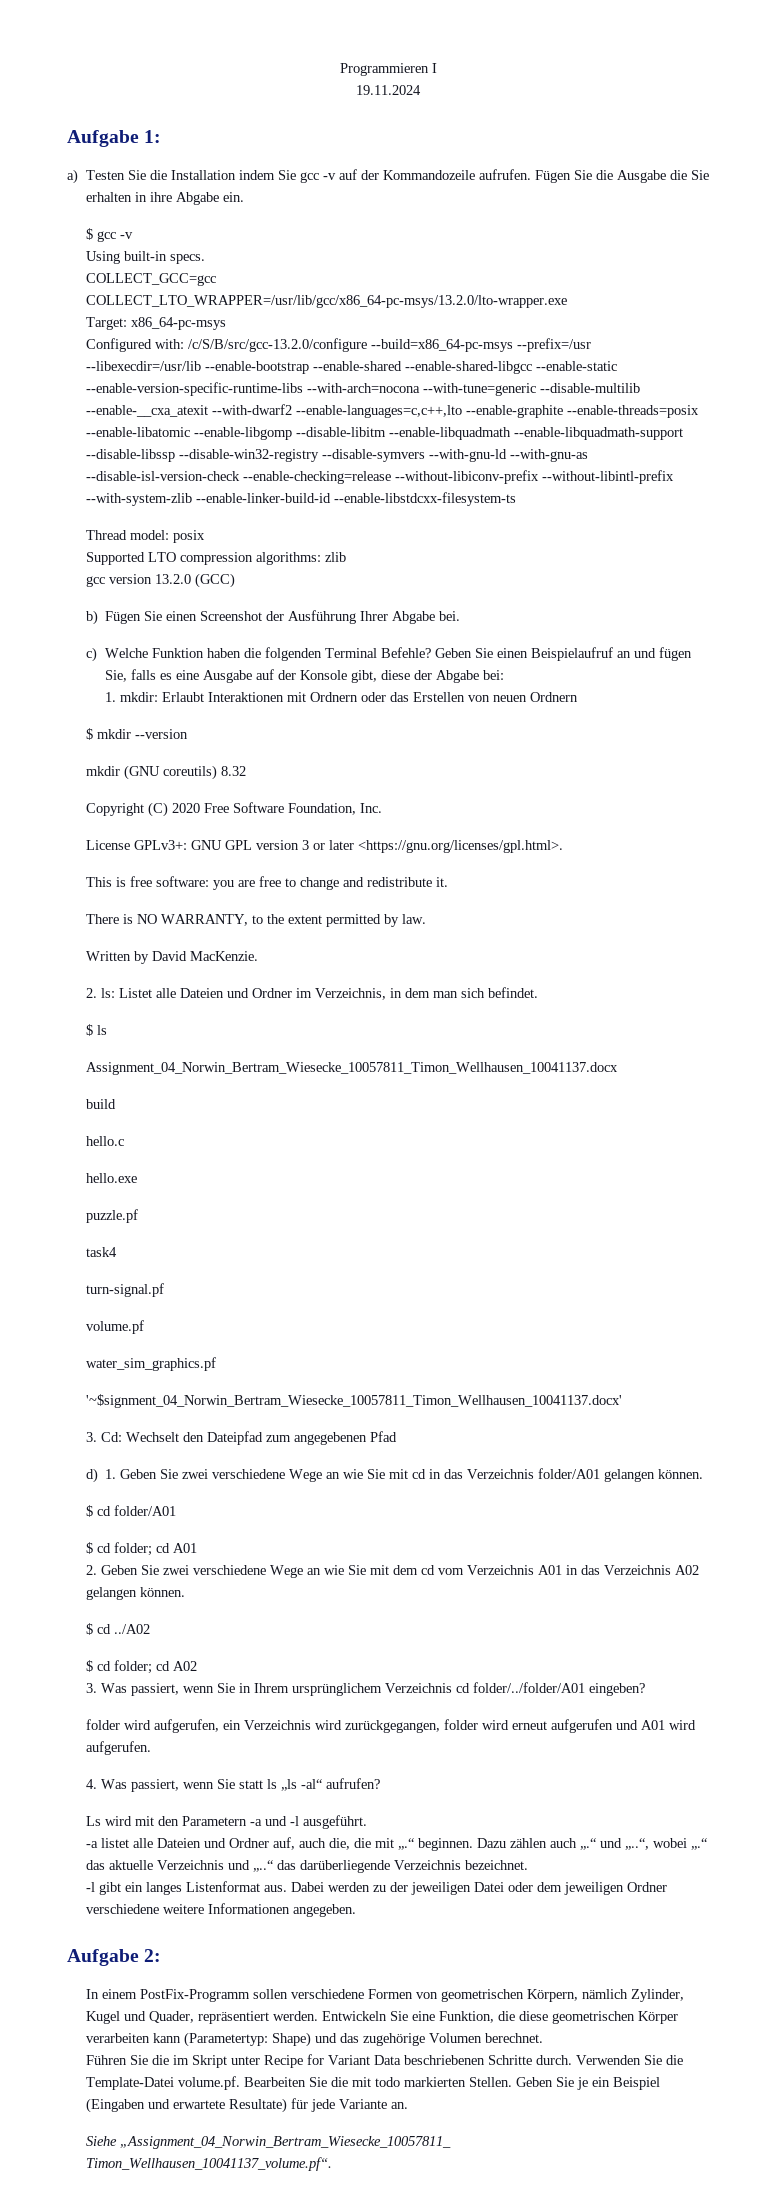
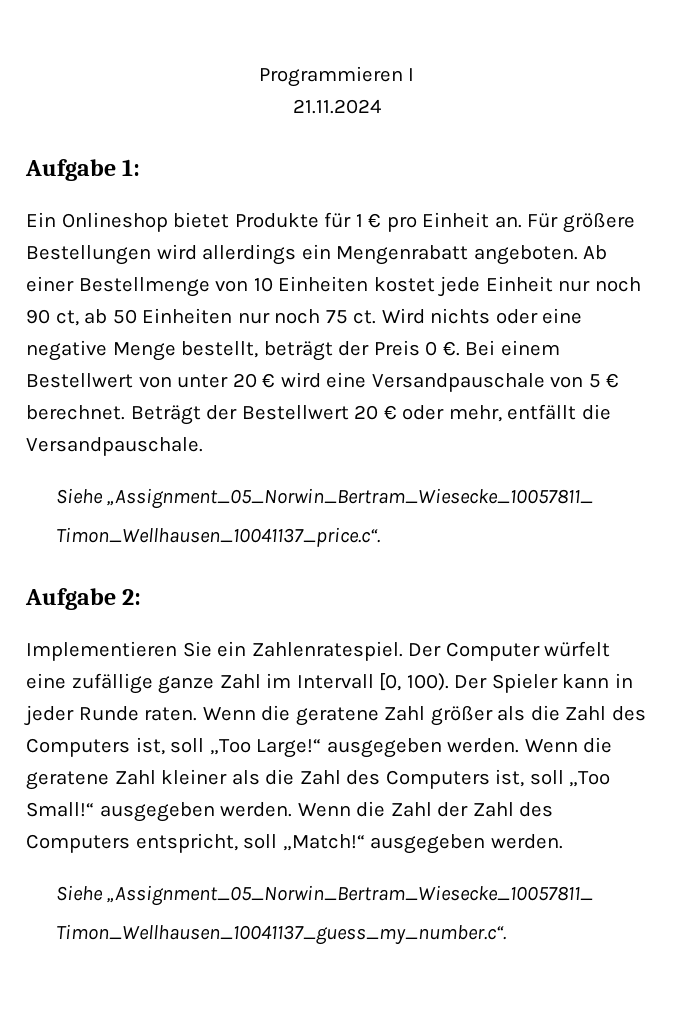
[356,85,421,95] 19.11.2024 -> [292,99,381,114] 21.11.2024
[67,169,709,184] [85,192,244,205] [85,228,133,242] [85,251,205,264] [85,273,216,286] [85,295,567,308] [85,317,226,330] [85,338,591,352] [85,361,617,374] [85,382,640,396] [85,404,699,418] [85,427,683,440] [85,449,588,462] [85,470,674,484] [85,492,516,506] [85,530,205,543] [85,552,346,565] [85,573,235,588] [85,610,461,625] [85,647,692,662] [104,669,504,683] [104,692,578,702] [85,728,188,740] [85,765,246,780] [85,802,382,817] [85,840,563,853] [85,876,448,890] [85,914,426,927] [85,951,258,964] [85,987,538,1000] [85,1024,107,1036] [85,1062,618,1075] [85,1099,116,1109] [85,1136,124,1146] [85,1173,137,1183] [85,1209,138,1223] [85,1247,117,1257] [85,1283,164,1297] [85,1320,144,1334] [85,1357,216,1371] [85,1394,622,1408] [85,1431,397,1445] [85,1468,704,1483] [85,1505,176,1517] [85,1542,197,1556] [85,1565,699,1578] [85,1587,185,1600] [85,1623,150,1635] [85,1660,197,1674] [85,1682,645,1696] [85,1719,696,1733] [85,1741,151,1755] [85,1778,380,1792] [85,1815,367,1829] [85,1837,707,1851] [85,1860,528,1873] [85,1881,667,1895] [85,1903,356,1917] [67,1949,162,1966] [85,1989,684,2002] [85,2011,678,2024] [85,2032,543,2047] [85,2054,683,2068] [85,2076,660,2090] [85,2098,408,2113] [85,2136,451,2149] [85,2157,332,2171] a) Testen Sie die Installation indem Sie gcc -v auf der Kommandozeile aufrufen. Fügen Sie die Ausgabe die Sie erhalten in ihre Abgabe ein. // $ gcc -v // Using built-in specs. // COLLECT_GCC=gcc // COLLECT_LTO_WRAPPER=/usr/lib/gcc/x86_64-pc-msys/13.2.0/lto-wrapper.exe // Target: x86_64-pc-msys // Configured with: /c/S/B/src/gcc-13.2.0/configure --build=x86_64-pc-msys --prefix=/usr --libexecdir=/usr/lib --enable-bootstrap --enable-shared --enable-shared-libgcc --enable-static --enable-version-specific-runtime-libs --with-arch=nocona --with-tune=generic --disable-multilib --enable-__cxa_atexit --with-dwarf2 --enable-languages=c,c++,lto --enable-graphite --enable-threads=posix --enable-libatomic --enable-libgomp --disable-libitm --enable-libquadmath --enable-libquadmath-support --disable-libssp --disable-win32-registry --disable-symvers --with-gnu-ld --with-gnu-as --disable-isl-version-check --enable-checking=release --without-libiconv-prefix --without-libintl-prefix --with-system-zlib --enable-linker-build-id --enable-libstdcxx-filesystem-ts // Thread model: posix // Supported LTO compression algorithms: zlib // gcc version 13.2.0 (GCC) // b) Fügen Sie einen Screenshot der Ausführung Ihrer Abgabe bei. // c) Welche Funktion haben die folgenden Terminal Befehle? Geben Sie einen Beispielaufruf an und fügen Sie, falls es eine Ausgabe auf der Konsole gibt, diese der Abgabe bei: // 1. mkdir: Erlaubt Interaktionen mit Ordnern oder das Erstellen von neuen Ordnern // $ mkdir --version // mkdir (GNU coreutils) 8.32 // Copyright (C) 2020 Free Software Foundation, Inc. // License GPLv3+: GNU GPL version 3 or later <https://gnu.org/licenses/gpl.html>. // This is free software: you are free to change and redistribute it. // There is NO WARRANTY, to the extent permitted by law. // Written by David MacKenzie. // 2. ls: Listet alle Dateien und Ordner im Verzeichnis, in dem man sich befindet. // $ ls // Assignment_04_Norwin_Bertram_Wiesecke_10057811_Timon_Wellhausen_10041137.docx // build // hello.c // hello.exe // puzzle.pf // task4 // turn-signal.pf // volume.pf // water_sim_graphics.pf // '~$signment_04_Norwin_Bertram_Wiesecke_10057811_Timon_Wellhausen_10041137.docx' // 3. Cd: Wechselt den Dateipfad zum angegebenen Pfad // d) 1. Geben Sie zwei verschiedene Wege an wie Sie mit cd in das Verzeichnis folder/A01 gelangen können. // $ cd folder/A01 // $ cd folder; cd A01 // 2. Geben Sie zwei verschiedene Wege an wie Sie mit dem cd vom Verzeichnis A01 in das Verzeichnis A02 gelangen können. // $ cd ../A02 // $ cd folder; cd A02 // 3. Was passiert, wenn Sie in Ihrem ursprünglichem Verzeichnis cd folder/../folder/A01 eingeben? // folder wird aufgerufen, ein Verzeichnis wird zurückgegangen, folder wird erneut aufgerufen und A01 wird aufgerufen. // 4. Was passiert, wenn Sie statt ls „ls -al“ aufrufen? // Ls wird mit den Parametern -a und -l ausgeführt. // -a listet alle Dateien und Ordner auf, auch die, die mit „.“ beginnen. Dazu zählen auch „.“ und „..“, wobei „.“ das aktuelle Verzeichnis und „..“ das darüberliegende Verzeichnis bezeichnet. // -l gibt ein langes Listenformat aus. Dabei werden zu der jeweiligen Datei oder dem jeweiligen Ordner verschiedene weitere Informationen angegeben. // Aufgabe 2: // In einem PostFix-Programm sollen verschiedene Formen von geometrischen Körpern, nämlich Zylinder, Kugel und Quader, repräsentiert werden. Entwickeln Sie eine Funktion, die diese geometrischen Körper verarbeiten kann (Parametertyp: Shape) und das zugehörige Volumen berechnet. // Führen Sie die im Skript unter Recipe for Variant Data beschriebenen Schritte durch. Verwenden Sie die Template-Datei volume.pf. Bearbeiten Sie die mit todo markierten Stellen. Geben Sie je ein Beispiel (Eingaben und erwartete Resultate) für jede Variante an. // Siehe „Assignment_04_Norwin_Bertram_Wiesecke_10057811_ // Timon_Wellhausen_10041137_volume.pf“. -> [26,212,635,233] [26,244,608,265] [26,276,641,297] [26,308,583,326] [26,340,560,361] [26,372,620,392] [26,404,611,425] [26,437,203,456] [55,488,594,509] [55,527,380,547] [25,588,142,610] [26,641,611,661] [26,673,633,694] [24,705,646,726] [26,737,613,758] [26,769,611,790] [26,801,554,822] [26,833,563,854] [55,885,594,906] [55,924,506,945] Ein Onlineshop bietet Produkte für 1 € pro Einheit an. Für größere Bestellungen wird allerdings ein Mengenrabatt angeboten. Ab einer Bestellmenge von 10 Einheiten kostet jede Einheit nur noch 90 ct, ab 50 Einheiten nur noch 75 ct. Wird nichts oder eine negative Menge bestellt, beträgt der Preis 0 €. Bei einem Bestellwert von unter 20 € wird eine Versandpauschale von 5 € berechnet. Beträgt der Bestellwert 20 € oder mehr, entfällt die Versandpauschale. // Siehe „Assignment_05_Norwin_Bertram_Wiesecke_10057811_ // Timon_Wellhausen_10041137_price.c“. // Aufgabe 2: // Implementieren Sie ein Zahlenratespiel. Der Computer würfelt eine zufällige ganze Zahl im Intervall [0, 100). Der Spieler kann in jeder Runde raten. Wenn die geratene Zahl größer als die Zahl des Computers ist, soll „Too Large!“ ausgegeben werden. Wenn die geratene Zahl kleiner als die Zahl des Computers ist, soll „Too Small!“ ausgegeben werden. Wenn die Zahl der Zahl des Computers entspricht, soll „Match!“ ausgegeben werden. // Siehe „Assignment_05_Norwin_Bertram_Wiesecke_10057811_ // Timon_Wellhausen_10041137_guess_my_number.c“.

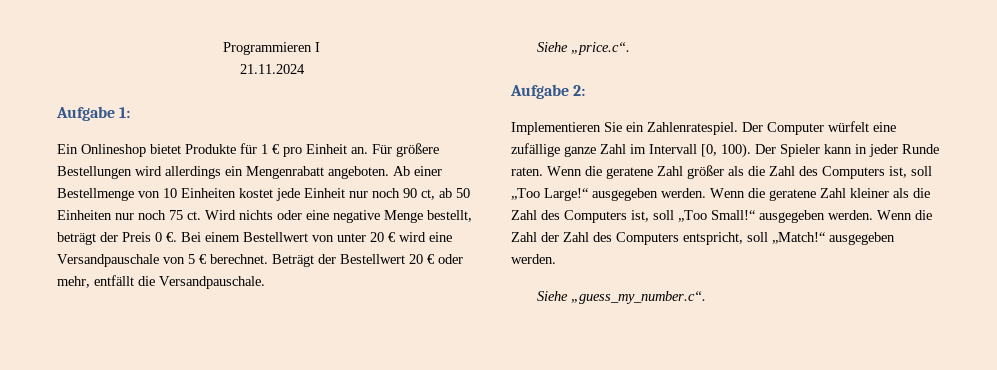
[106,488,594,509] [55,527,380,547] „Assignment_05_Norwin_Bertram_Wiesecke_10057811_ // Timon_Wellhausen_10041137_price.c“. -> [571,42,631,55] „price.c“.
[106,885,594,906] [55,924,506,945] „Assignment_05_Norwin_Bertram_Wiesecke_10057811_ // Timon_Wellhausen_10041137_guess_my_number.c“. -> [571,291,707,304] „guess_my_number.c“.

